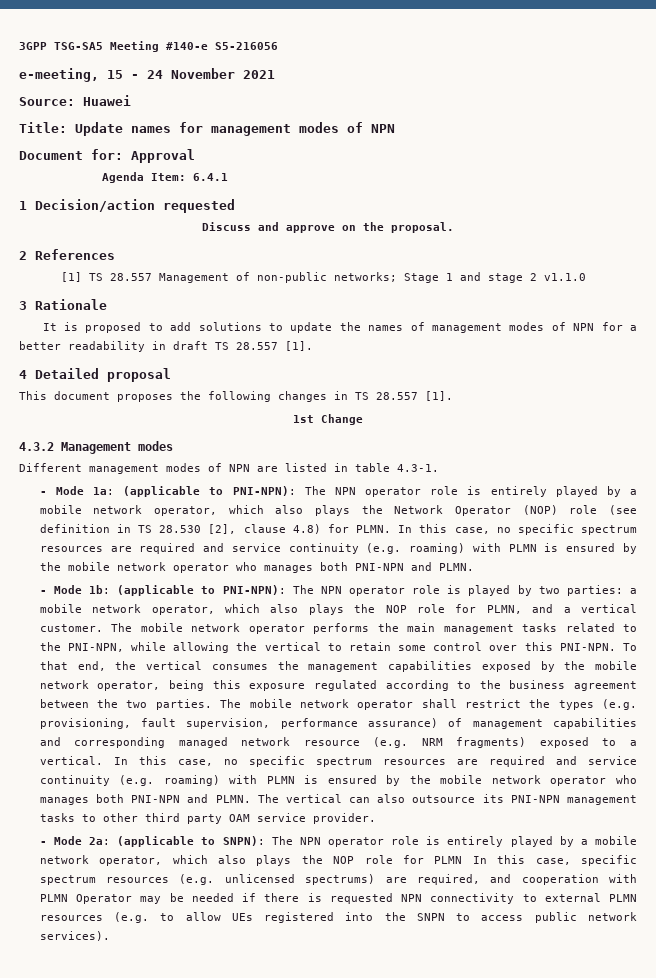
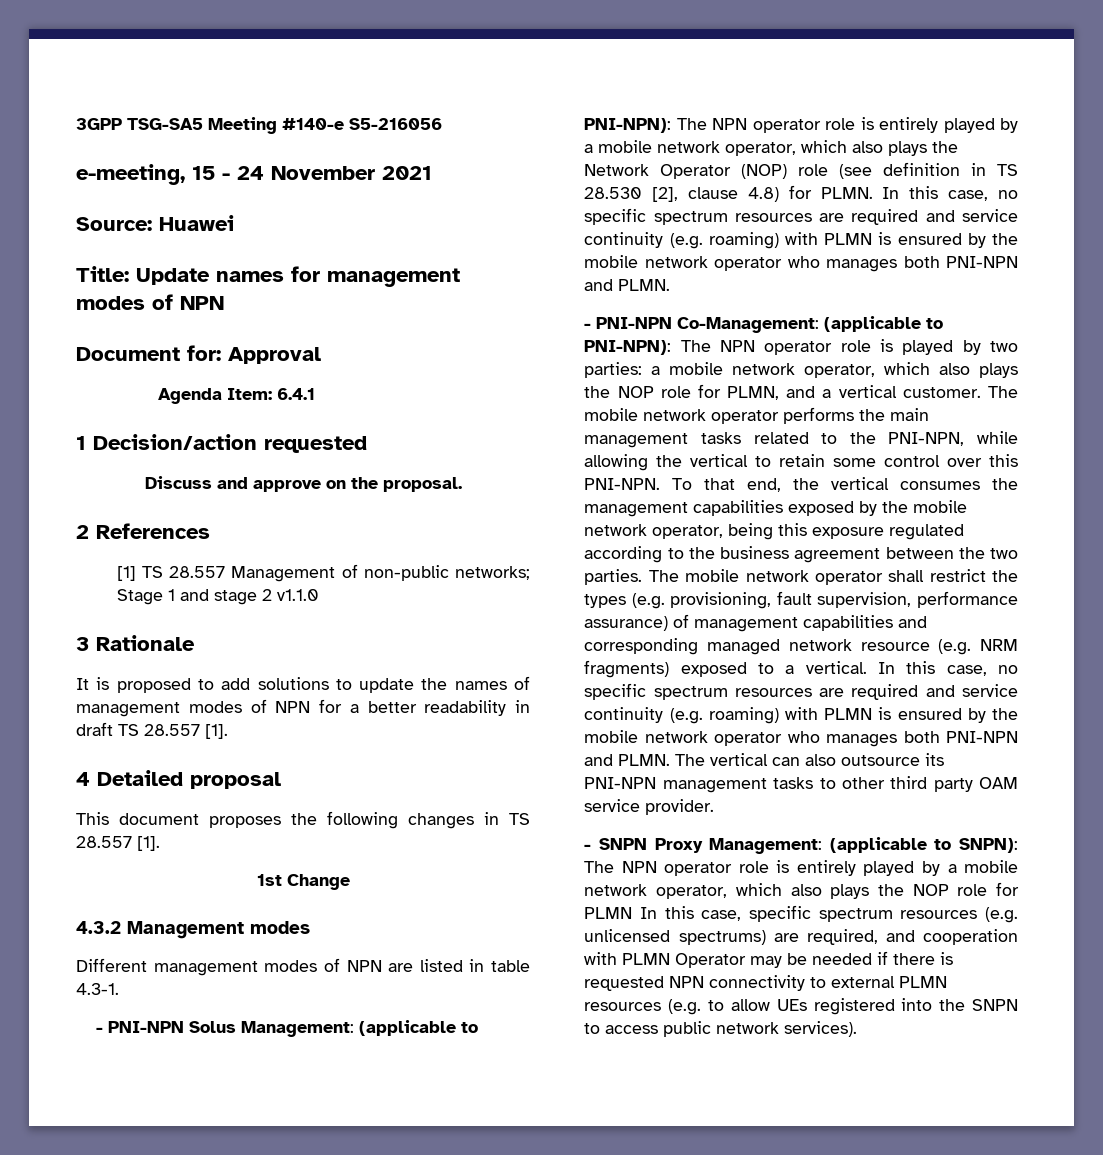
[55,486,115,495] Mode 1a: -> [108,1021,355,1037] PNI-NPN Solus Management:
[53,585,111,594] Mode 1b: -> [596,317,820,333] PNI-NPN Co-Management:
[53,836,111,845] Mode 2a: -> [599,838,823,854] SNPN Proxy Management:

